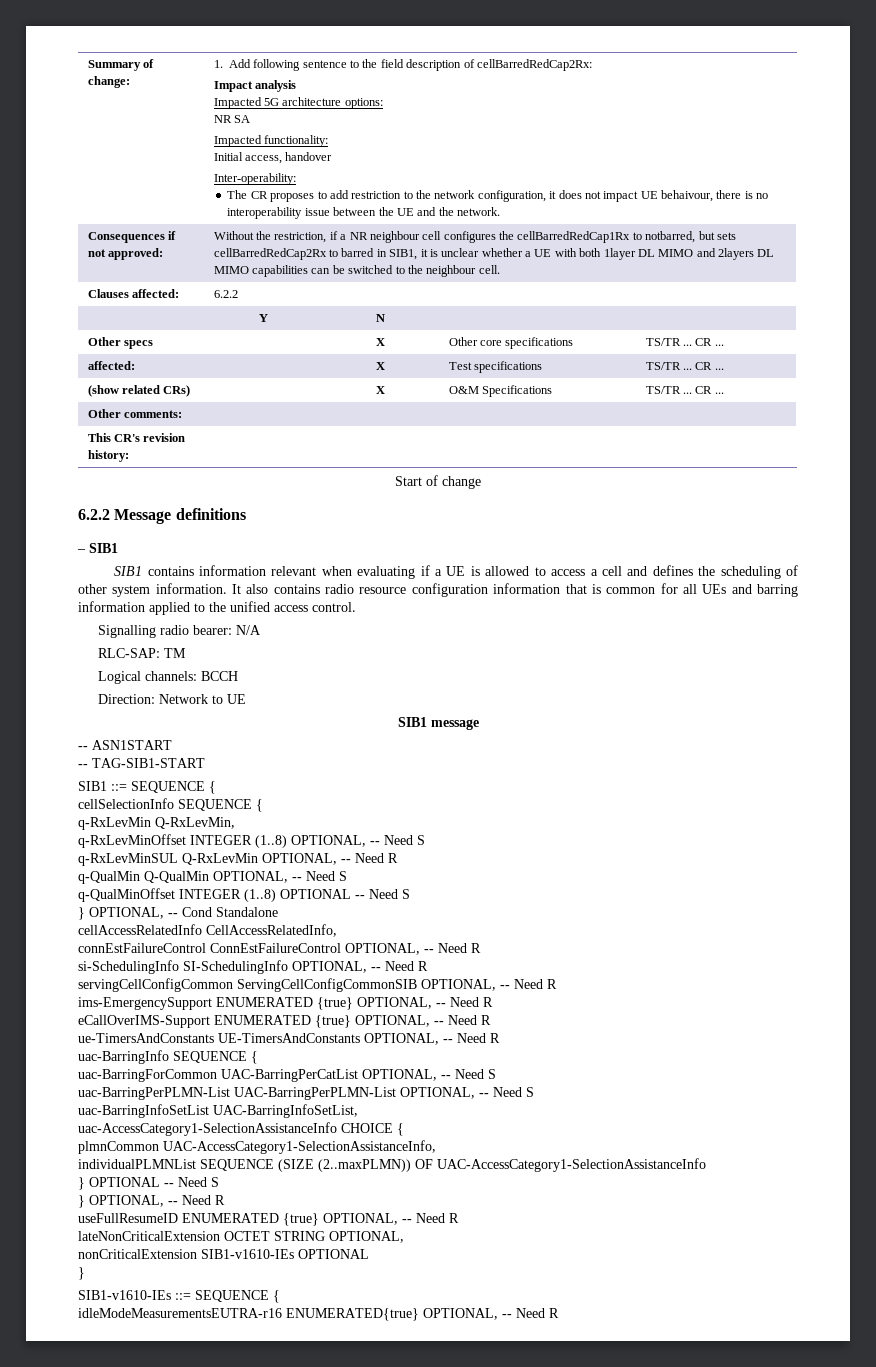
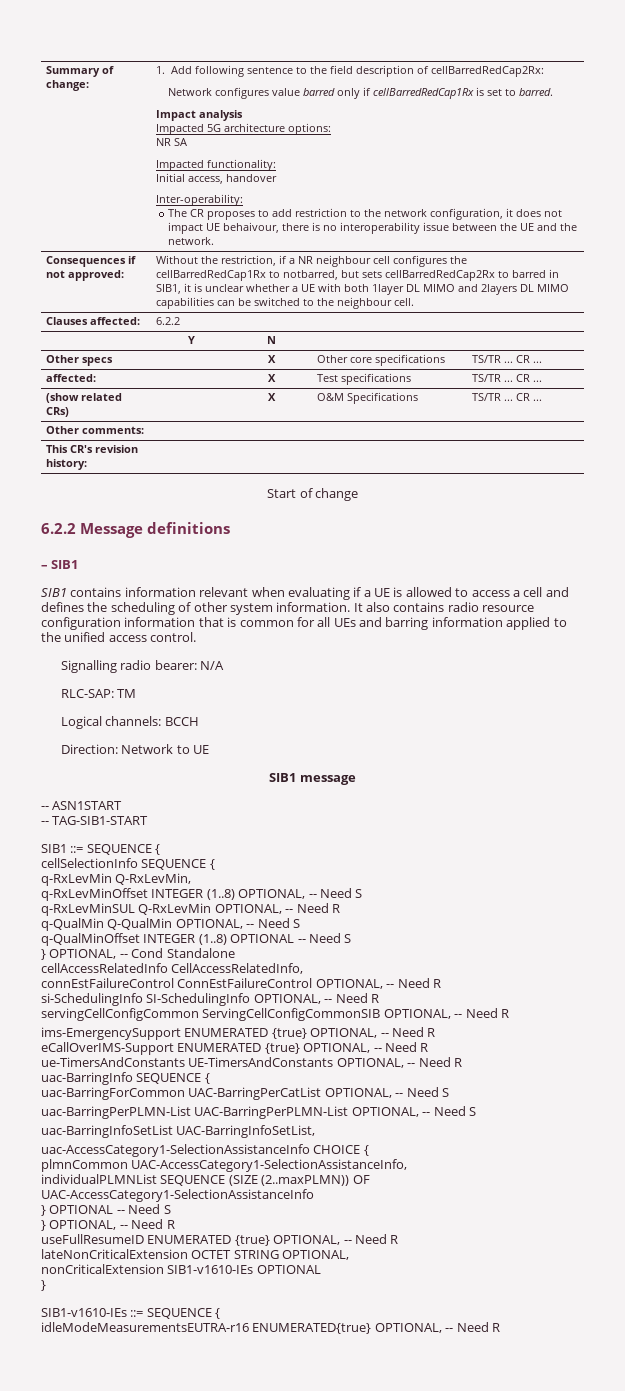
(592, 65) none -> [168,87,554,99] // Network configures value barred only if cellBarredRedCap1Rx is set to barred.

